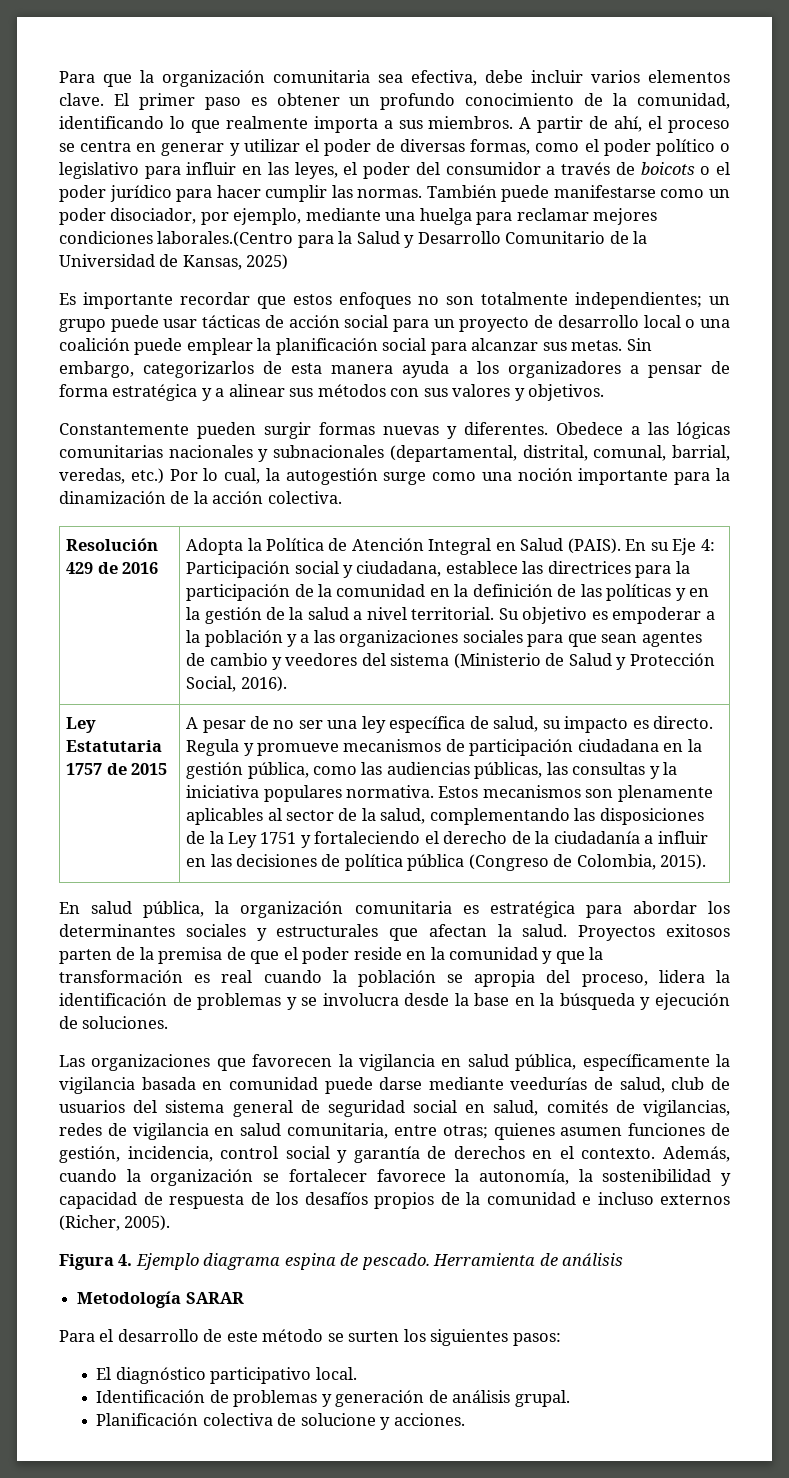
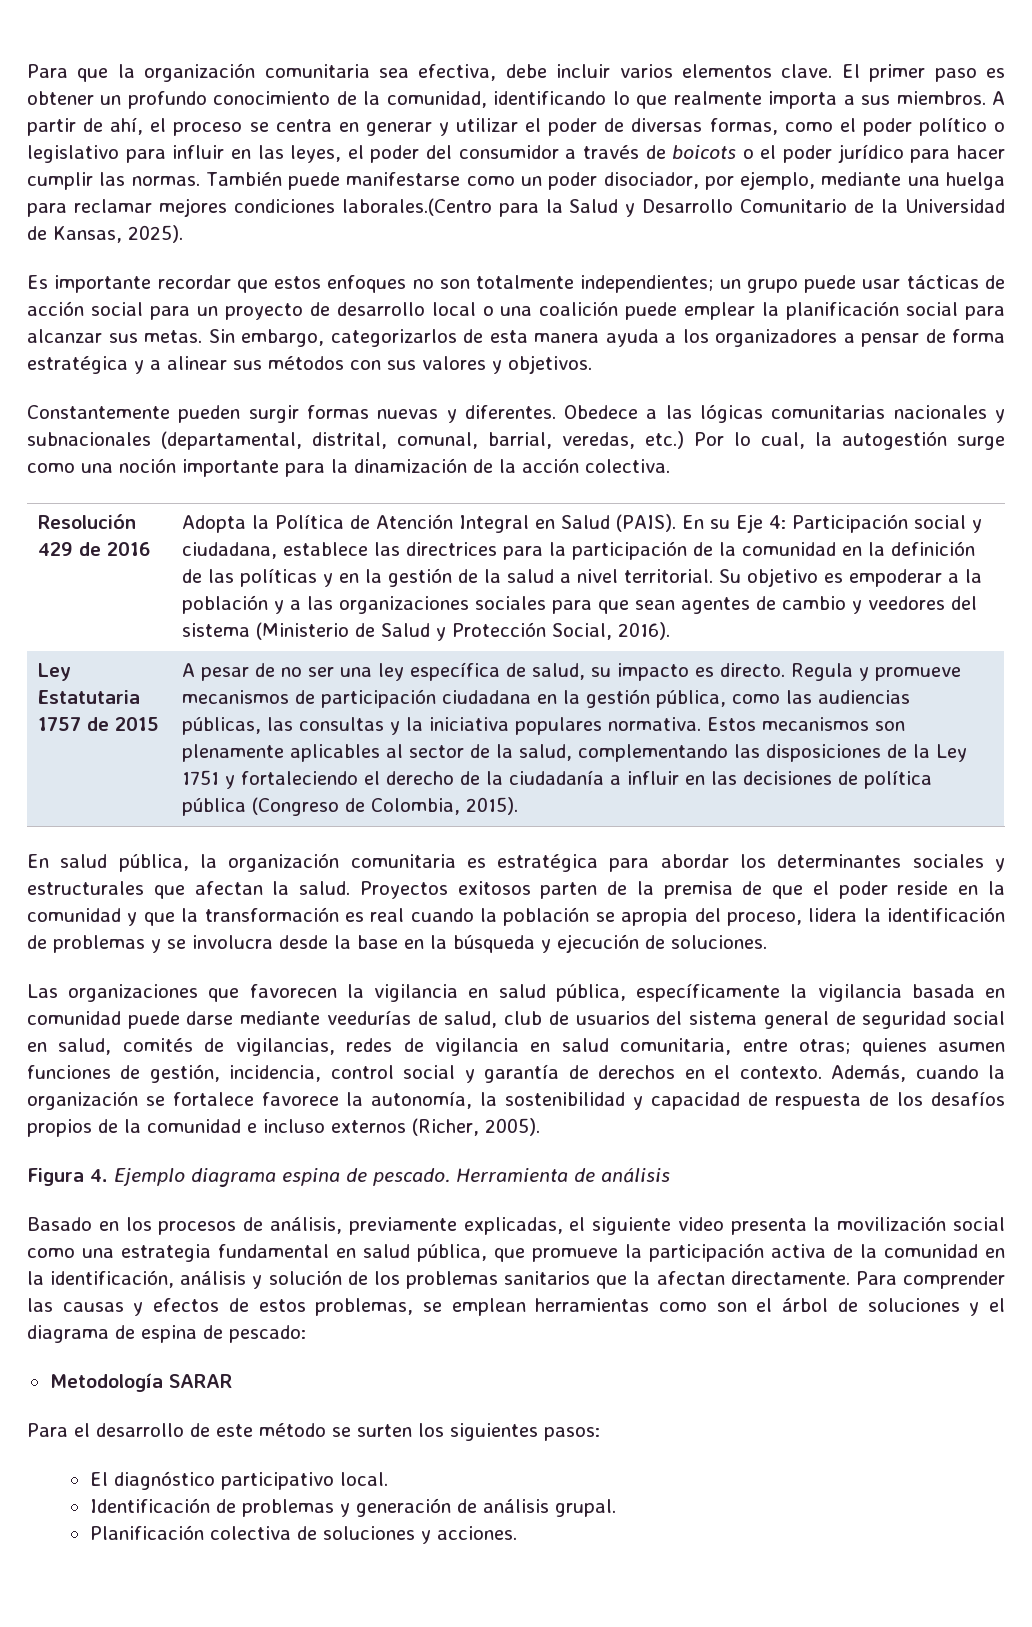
[246,254,289,270] 2025) -> [128,225,183,243] 2025).
[288,1169,367,1182] fortalecer -> [172,1092,254,1106] fortalece
(624, 1259) none -> [27,1216,1006,1235] [27,1243,1005,1262] [27,1270,1005,1289] [27,1298,1006,1316] [27,1325,306,1343] // Basado en los procesos de análisis, previamente explicadas, el siguiente video presenta la movilización social como una estrategia fundamental en salud pública, que promueve la participación activa de la comunidad en la identificación, análisis y solución de los problemas sanitarios que la afectan directamente. Para comprender las causas y efectos de estos problemas, se emplean herramientas como son el árbol de soluciones y el diagrama de espina de pescado:
[300,1413,376,1426] solucione -> [322,1526,415,1540] soluciones

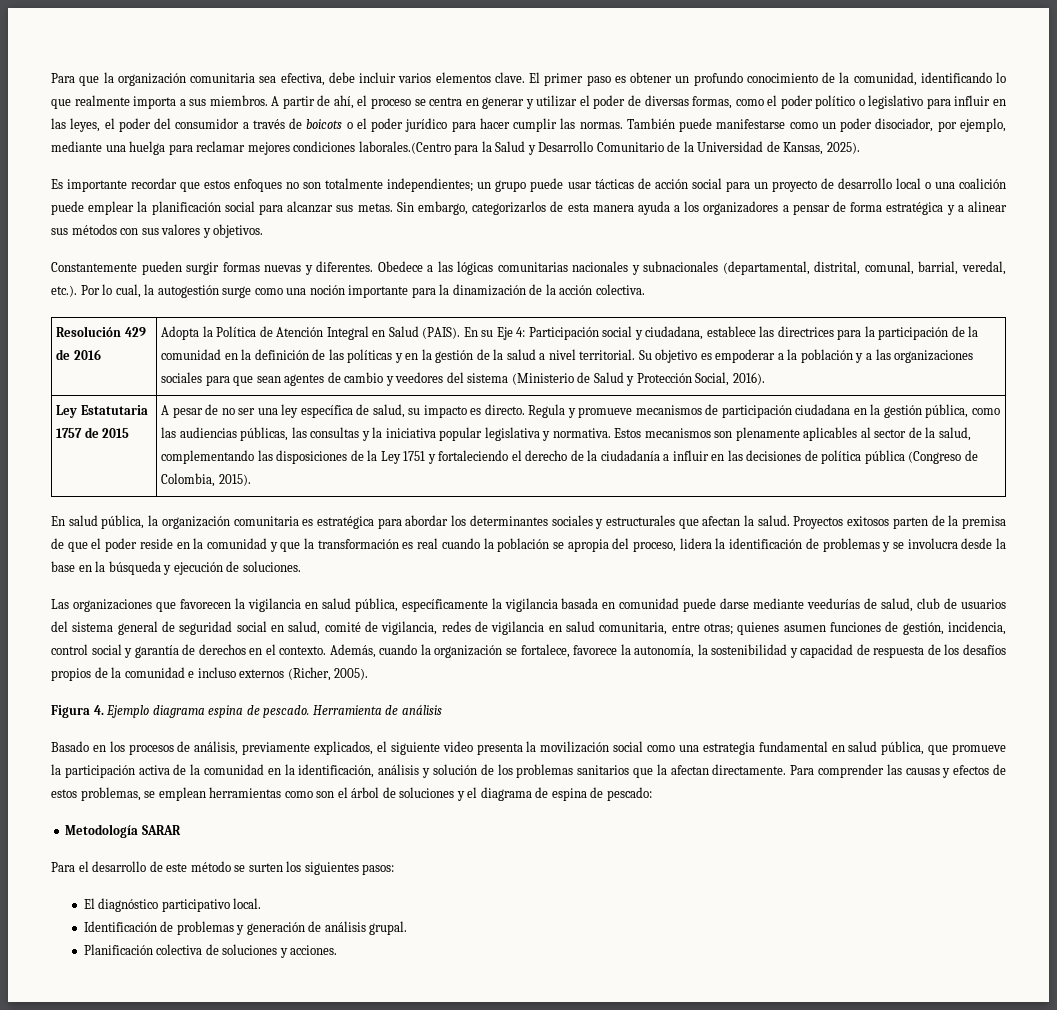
[562,431,684,449] veredas, etc.) -> [961,261,1006,275] [51,285,77,297] veredal, etc.).
[514,717,602,735] populares -> [439,427,551,441] popular legislativa y
[122,1038,335,1056] comités de vigilancias, -> [324,621,438,635] comité de vigilancia,
[172,1092,254,1106] fortalece -> [520,644,570,658] fortalece,
[463,1217,563,1235] explicadas, -> [314,741,374,755] explicados,

